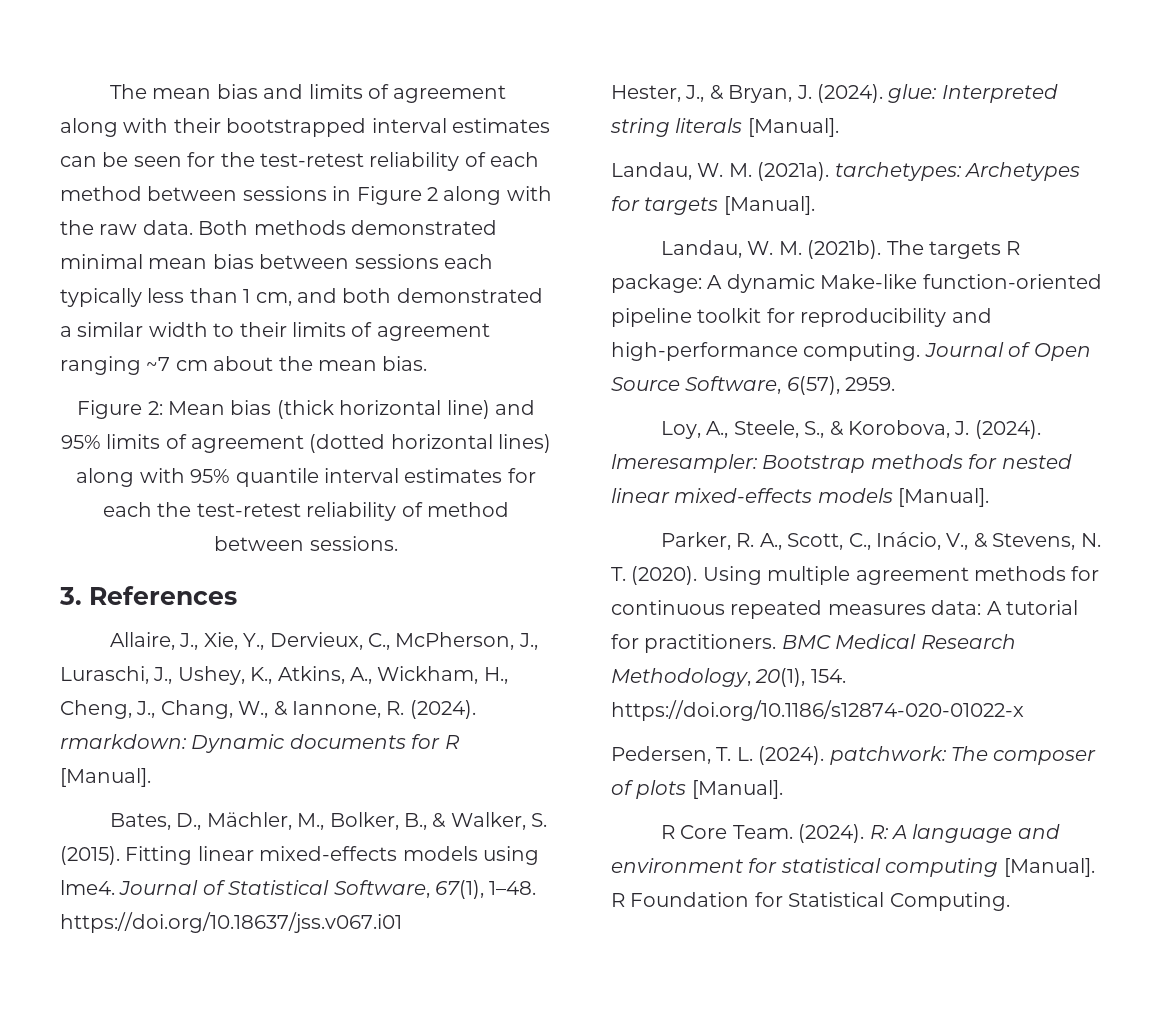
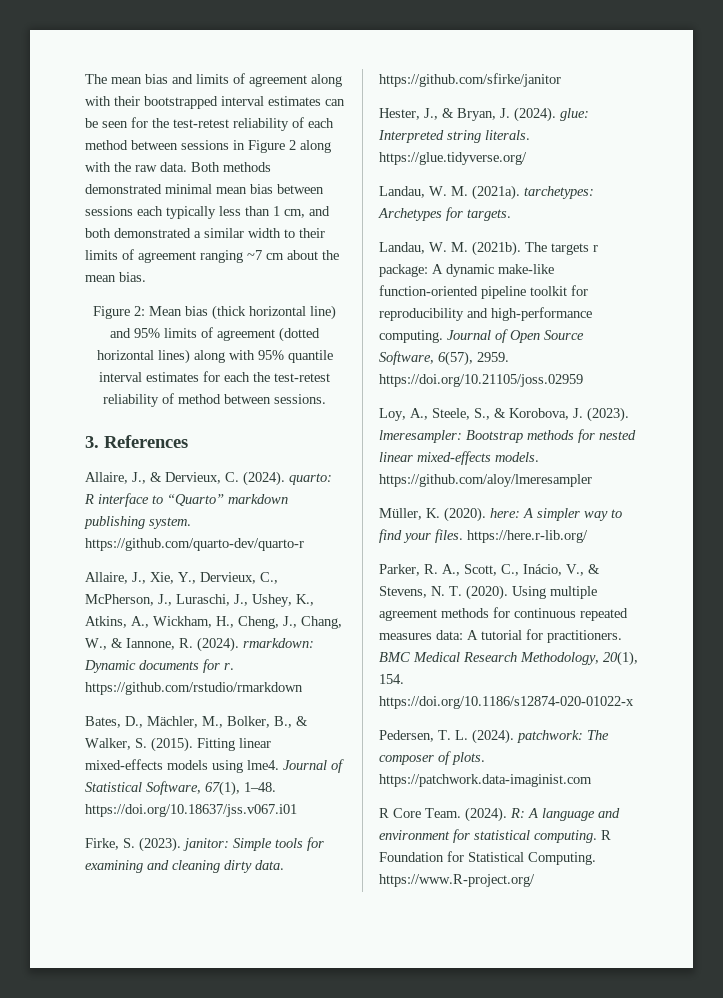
(237, 595) none -> [85,471,332,486] [84,493,288,507] [84,516,191,529] [85,538,304,551] // Allaire, J., & Dervieux, C. (2024). quarto: R interface to “Quarto” markdown publishing system. https://github.com/quarto-dev/quarto-r
[444,735,460,749] [60,768,151,787] R [Manual]. -> [224,663,234,670] [85,682,303,695] r. https://github.com/rstudio/rmarkdown
(402, 922) none -> [85,837,324,852] [85,860,284,873] [379,73,561,87] // Firke, S. (2023). janitor: Simple tools for examining and cleaning dirty data. https://github.com/sfirke/janitor
[675,118,839,137] literals [Manual]. -> [485,130,530,140] [379,152,527,165] literals. https://glue.tidyverse.org/
[644,196,815,215] targets [Manual]. -> [467,209,511,221] targets.
[1006,241,1021,255] R -> [593,245,598,252] r
[820,274,918,289] Make-like -> [498,264,554,274] make-like
(896, 384) none -> [379,374,583,387] https://doi.org/10.21105/joss.02959
[974,420,1041,439] (2024). -> [587,407,629,422] (2023).
[817,488,990,507] models [Manual]. -> [495,452,539,462] [379,474,592,487] [379,507,622,522] [379,529,588,543] models. https://github.com/aloy/lmeresampler // Müller, K. (2020). here: A simpler way to find your files. https://here.r-lib.org/
[636,780,783,799] plots [Manual]. -> [452,752,485,765] [379,774,592,787] plots. https://patchwork.data-imaginist.com
[885,858,1095,877] computing [Manual]. -> [534,830,597,843] computing.
(1010, 901) none -> [379,874,535,887] https://www.R-project.org/

